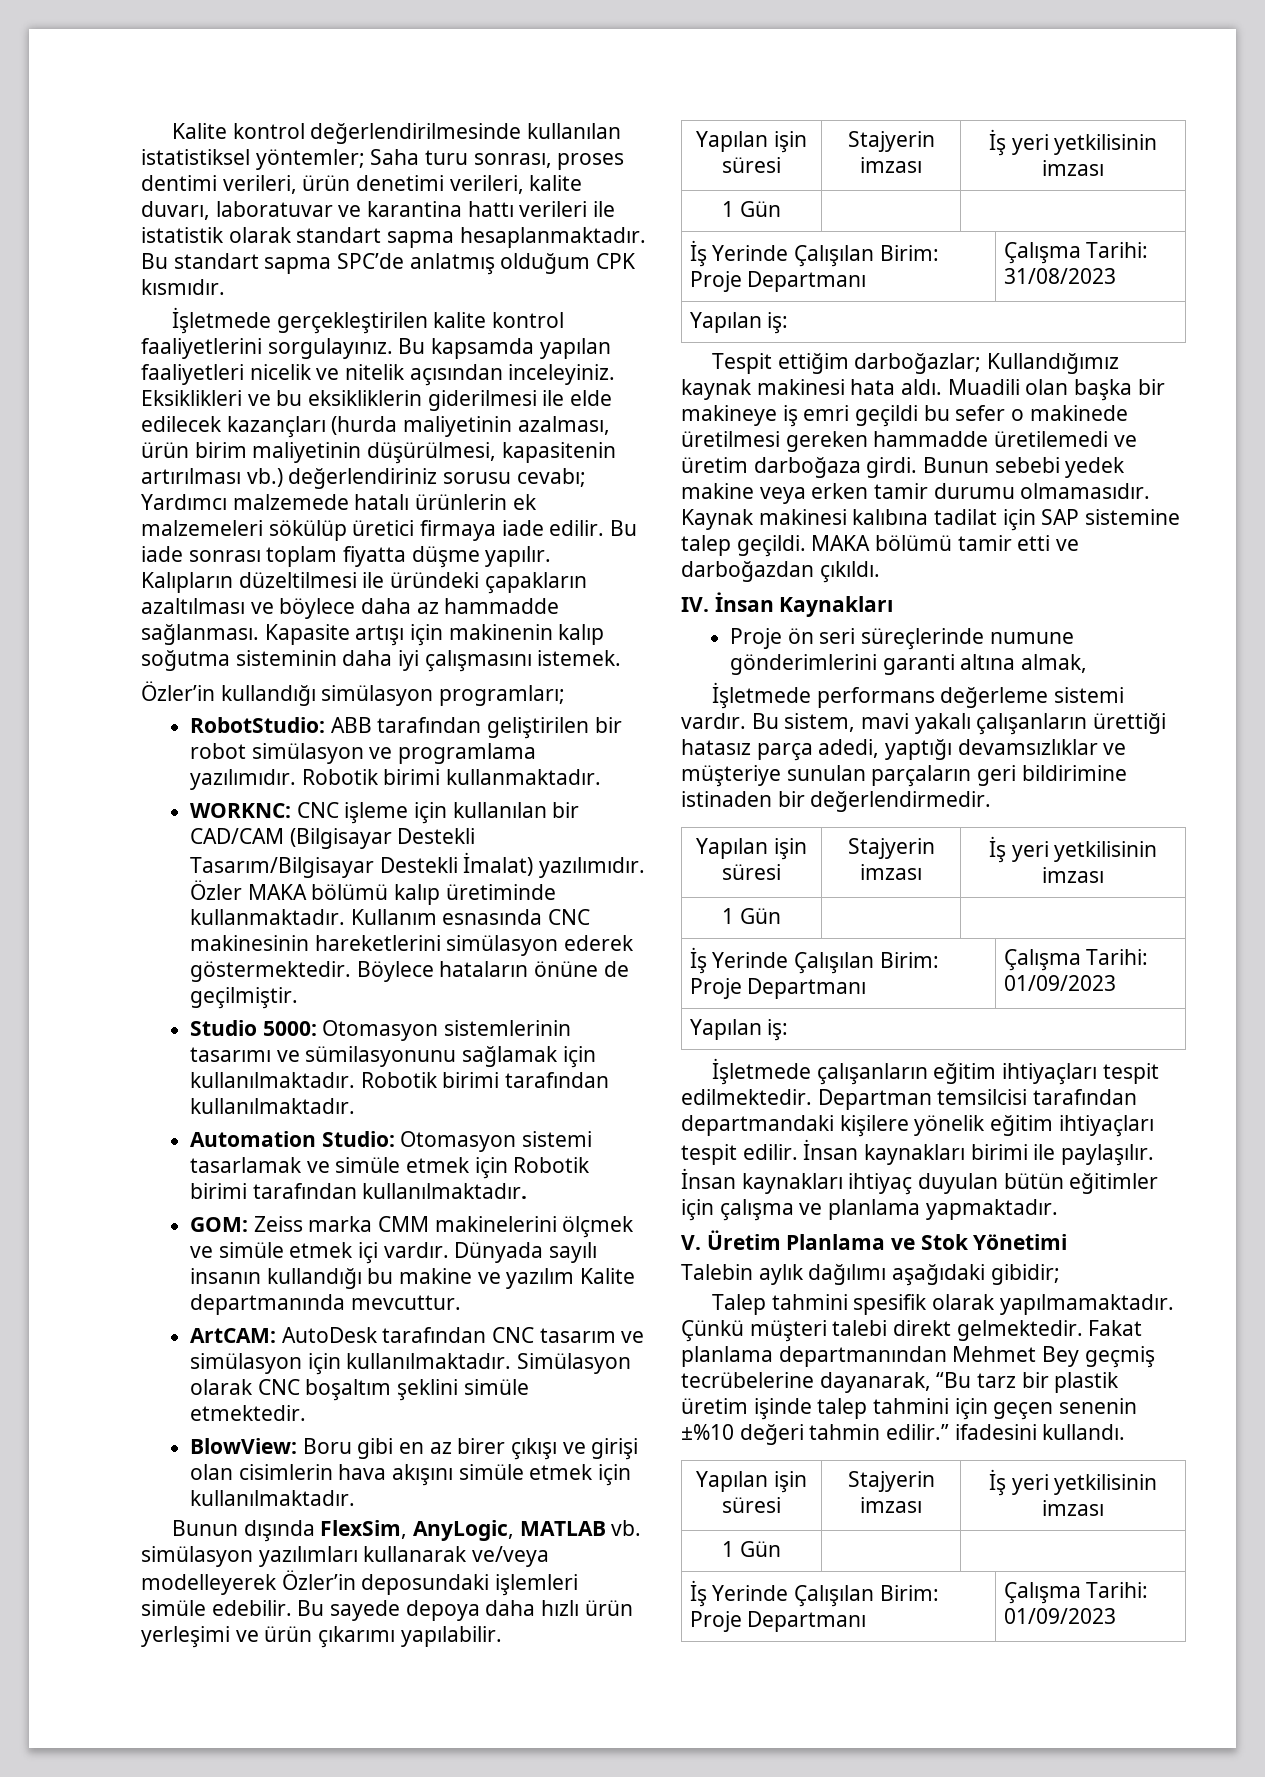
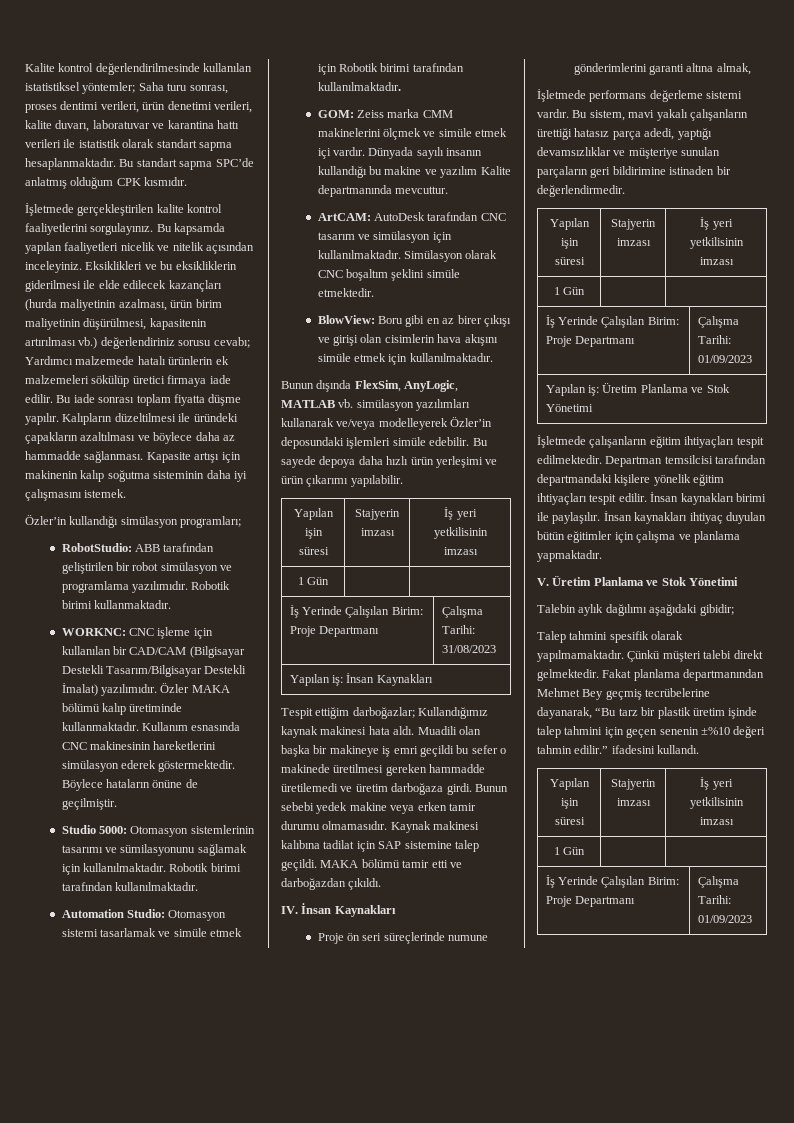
(789, 323) none -> [346,673,433,686] İnsan Kaynakları
(789, 1030) none -> [602,383,730,393] [545,404,593,412] Üretim Planlama ve Stok Yönetimi

